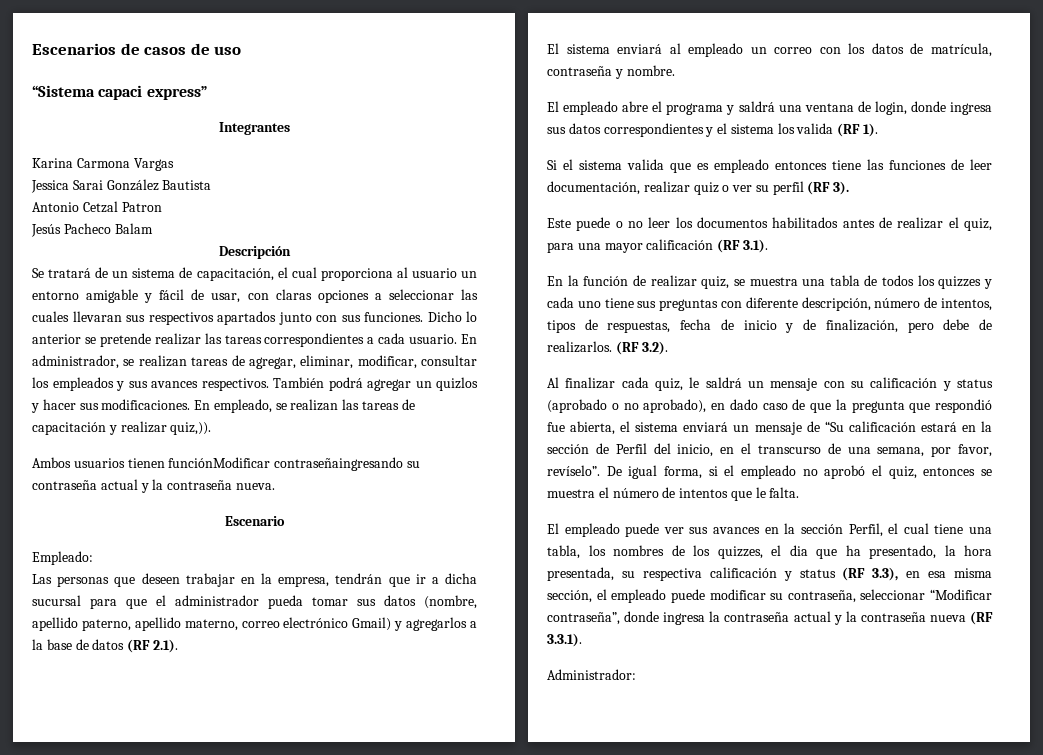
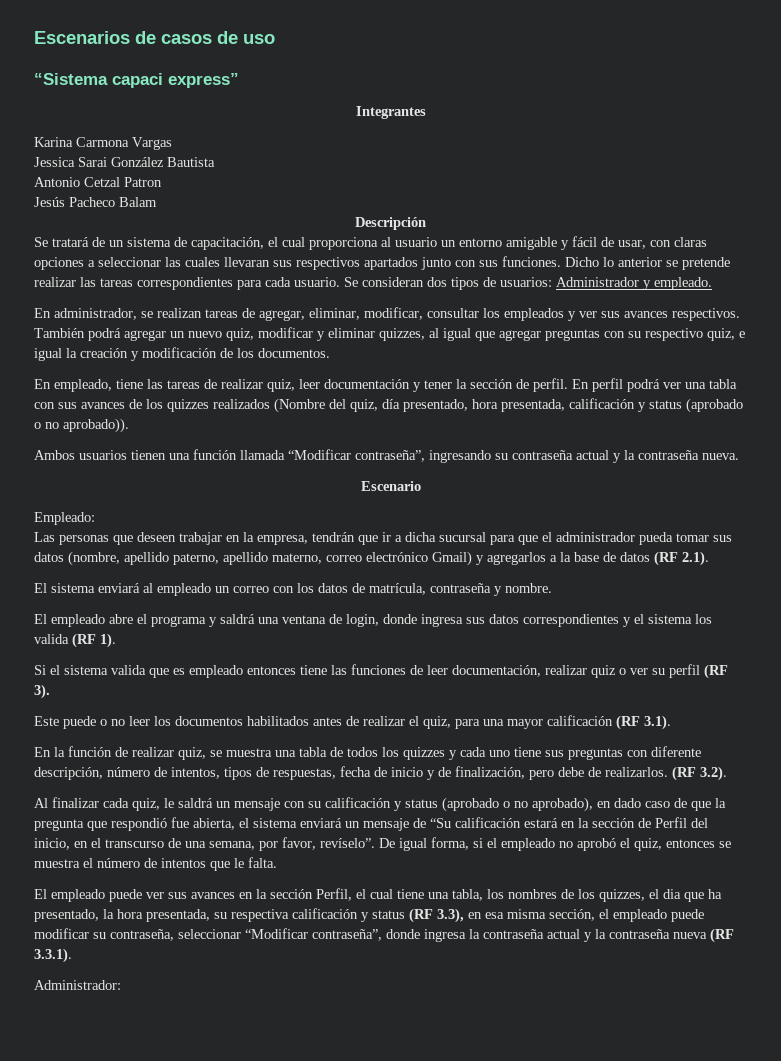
[367,337,375,344] a -> [237,280,262,290] para
(458, 339) none -> [344,277,712,290] Se consideran dos tipos de usuarios: Administrador y empleado. //
(124, 386) none -> [579,311,597,318] ver
[436,377,478,391] [31,399,415,413] [32,421,212,435] [32,457,404,471] quizlos y hacer sus modificaciones. En empleado, se realizan las tareas de capacitación y realizar quiz,)). // Ambos usuarios tienen funciónModificar contraseñaingresando -> [188,327,745,341] [34,347,330,361] [34,378,737,392] [34,398,743,413] [34,418,129,433] [34,449,491,463] nuevo quiz, modificar y eliminar quizzes, al igual que agregar preguntas con su respectivo quiz, e igual la creación y modificación de los documentos. // En empleado, tiene las tareas de realizar quiz, leer documentación y tener la sección de perfil. En perfil podrá ver una tabla con sus avances de los quizzes realizados (Nombre del quiz, día presentado, hora presentada, calificación y status (aprobado o no aprobado)). // Ambos usuarios tienen una función llamada “Modificar contraseña”, ingresando

